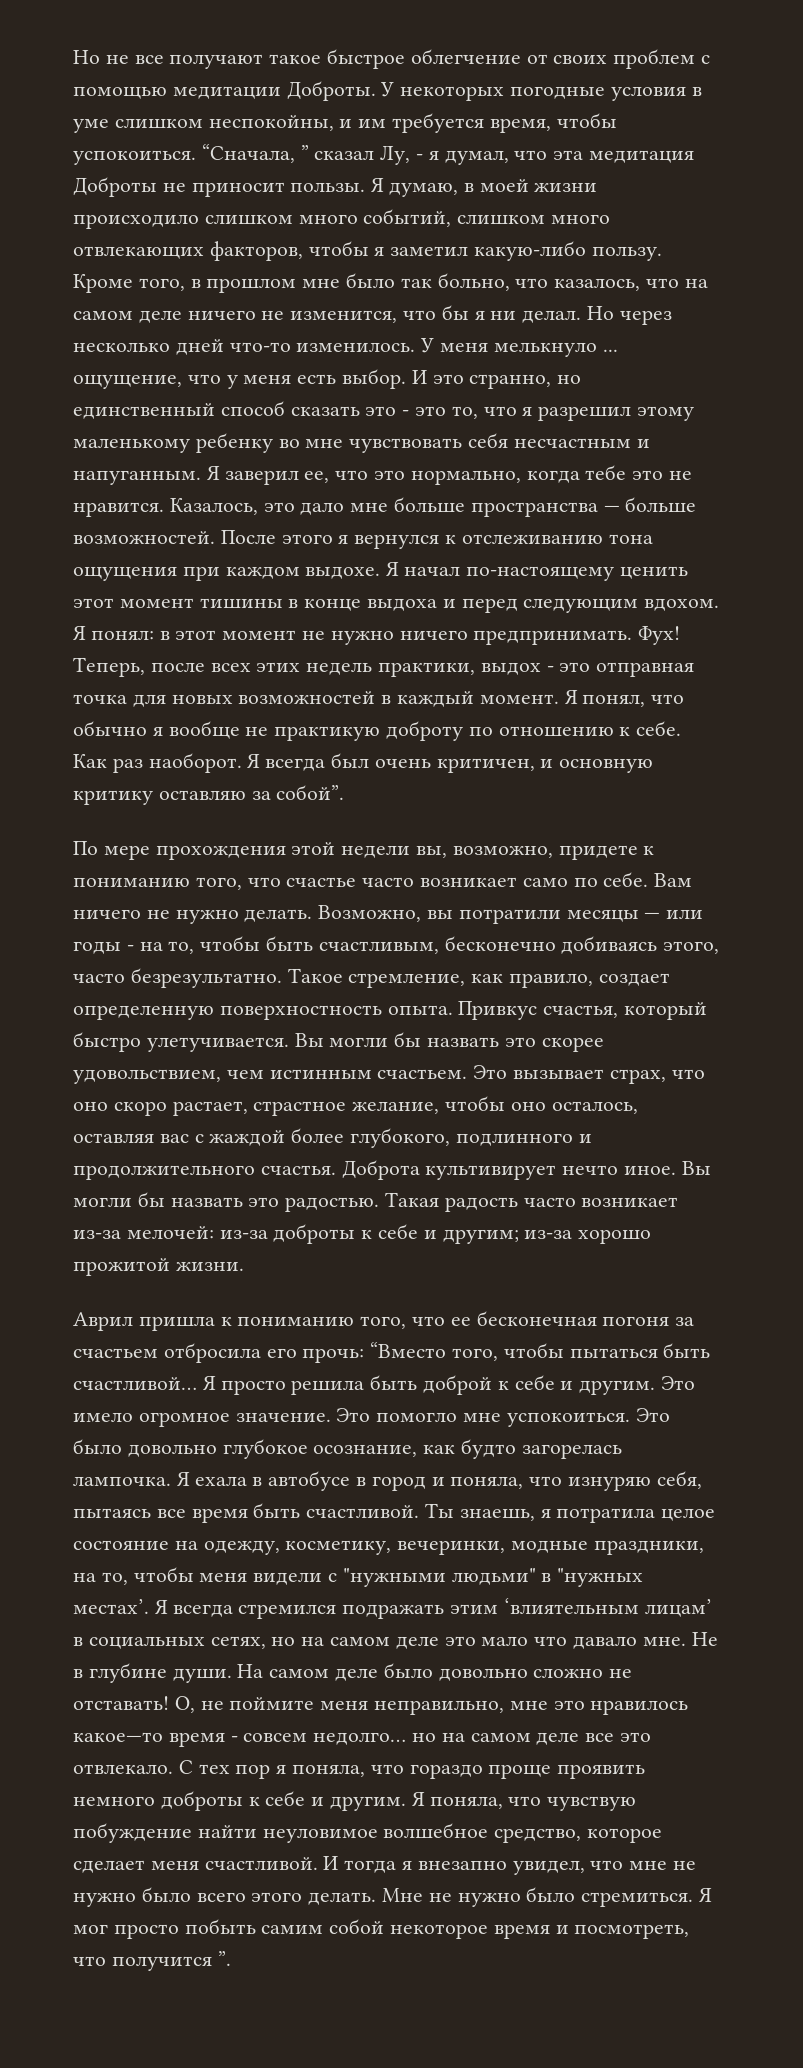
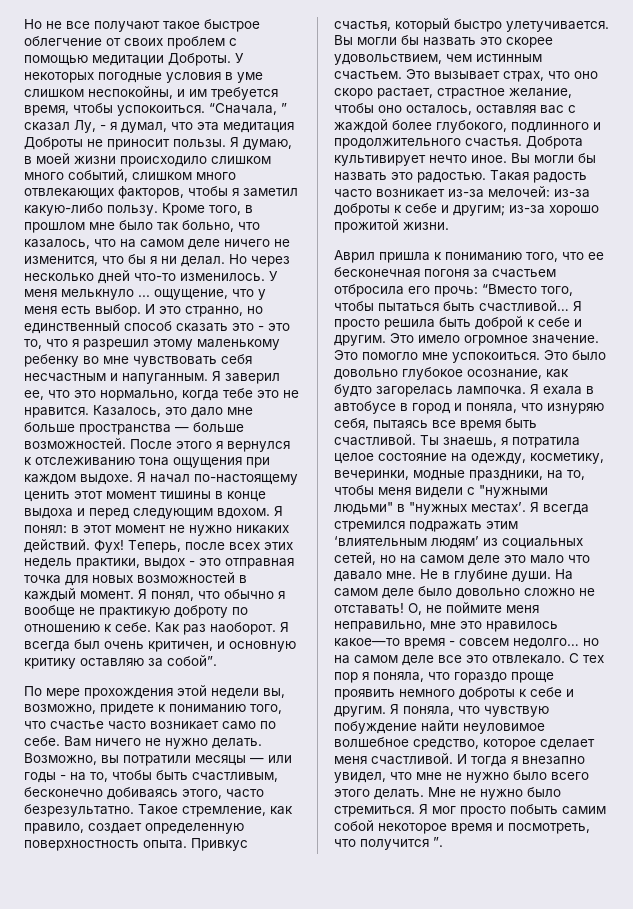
[399,630,633,645] ничего предпринимать. -> [236,525,289,534] [24,539,90,553] никаких действий.
[644,1599,712,1617] [73,1636,266,1649] лицам’ в социальных сетях, -> [431,536,583,549] [334,552,376,565] людям’ из социальных сетей,

